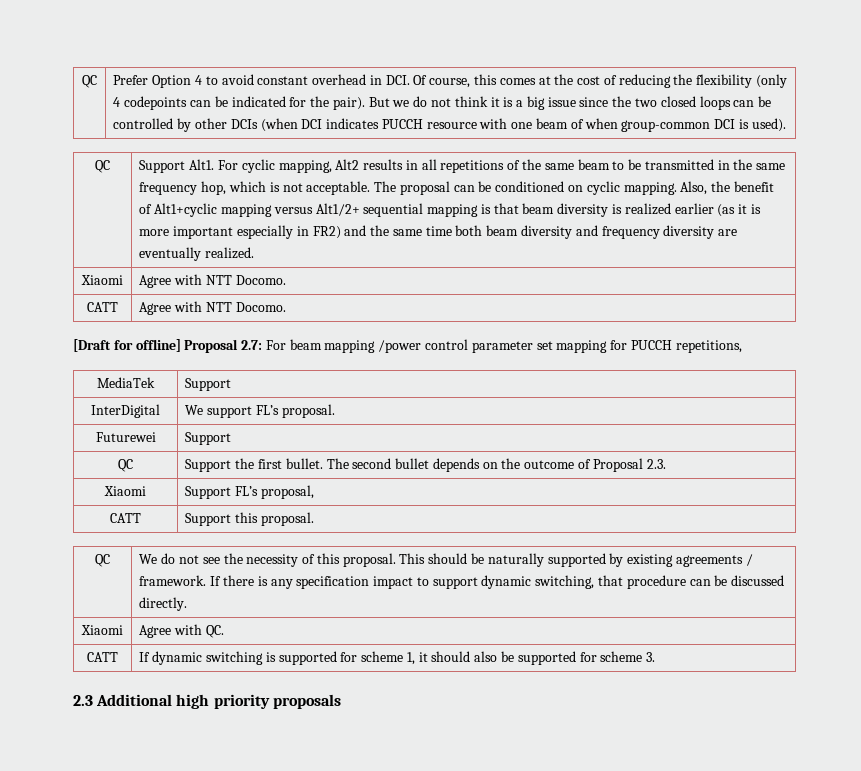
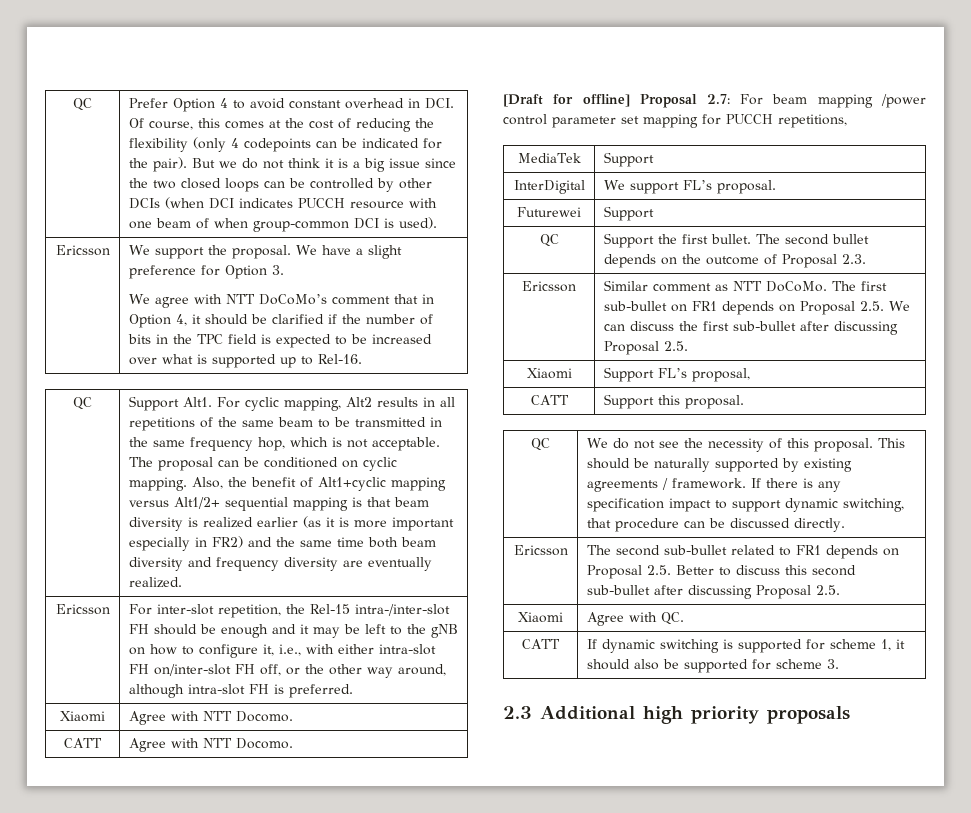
(786, 125) none -> [55,245,110,256] [128,245,402,259] [128,265,284,279] [128,294,434,308] [128,314,433,328] [127,334,432,348] [128,354,362,368] // Ericsson | We support the proposal. We have a slight preference for Option 3. // We agree with NTT DoCoMo’s comment that in Option 4, it should be clarified if the number of bits in the TPC field is expected to be increased over what is supported up to Rel-16.
(255, 253) none -> [55,604,110,615] [128,604,450,618] [128,624,458,638] [128,644,436,658] [128,664,446,678] [128,684,353,698] // Ericsson | For inter-slot repetition, the Rel-15 intra-/inter-slot FH should be enough and it may be left to the gNB on how to configure it, i.e., with either intra-slot FH on/inter-slot FH off, or the other way around, although intra-slot FH is preferred.
(666, 464) none -> [522,281,576,292] [603,280,887,292] [603,301,910,315] [603,321,898,335] [603,341,688,355] // Ericsson | Similar comment as NTT DoCoMo. The first sub-bullet on FR1 depends on Proposal 2.5. We can discuss the first sub-bullet after discussing Proposal 2.5.
(188, 604) none -> [513,545,568,556] [586,545,899,559] [586,565,856,579] [586,585,840,599] // Ericsson | The second sub-bullet related to FR1 depends on Proposal 2.5. Better to discuss this second sub-bullet after discussing Proposal 2.5.

